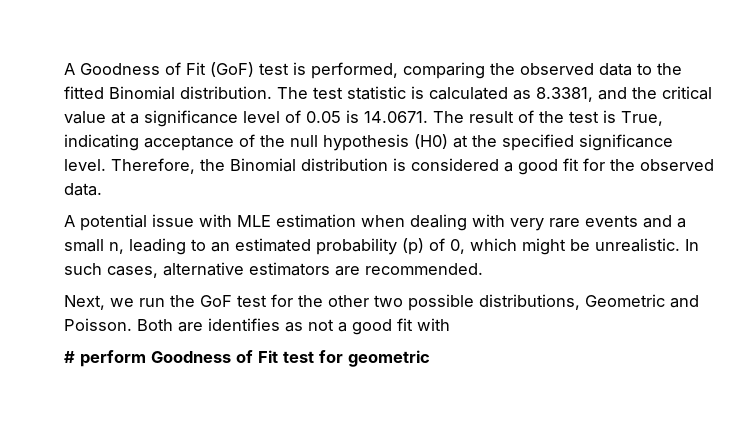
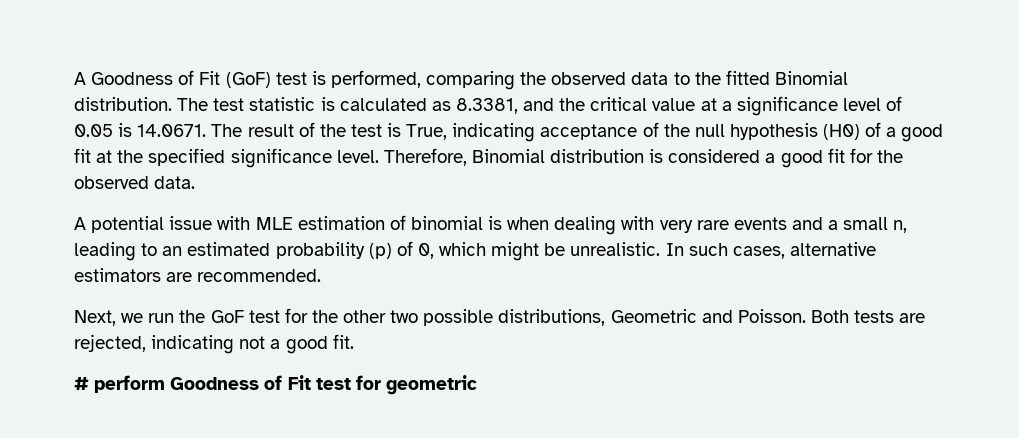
(448, 141) none -> [865,122,944,142] [74,148,91,163] of a good fit
[200,159,225,171] the -> (467, 157) none
(356, 221) none -> [389,215,503,230] of binomial is
[178,318,303,332] are identifies as -> [854,310,926,323] [74,334,235,354] tests are rejected, indicating
[397,318,450,331] fit with -> [332,334,354,349] fit.

